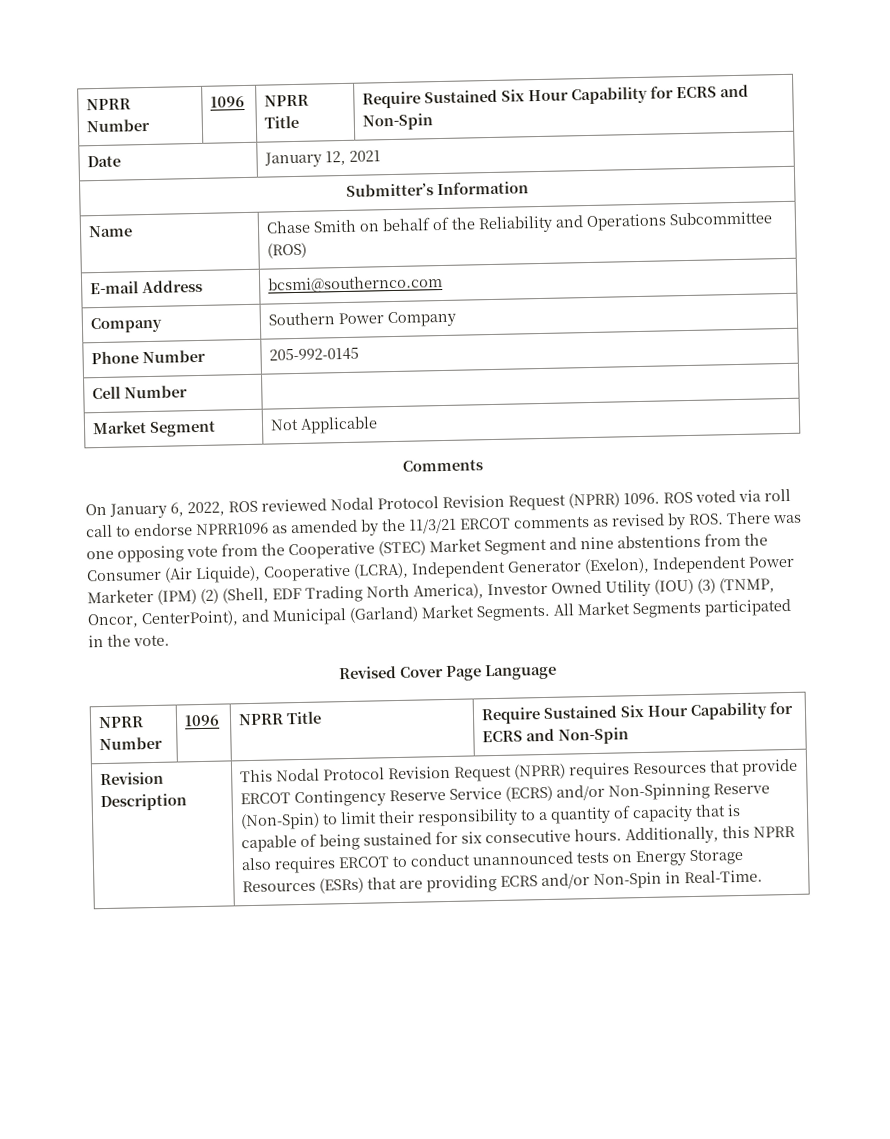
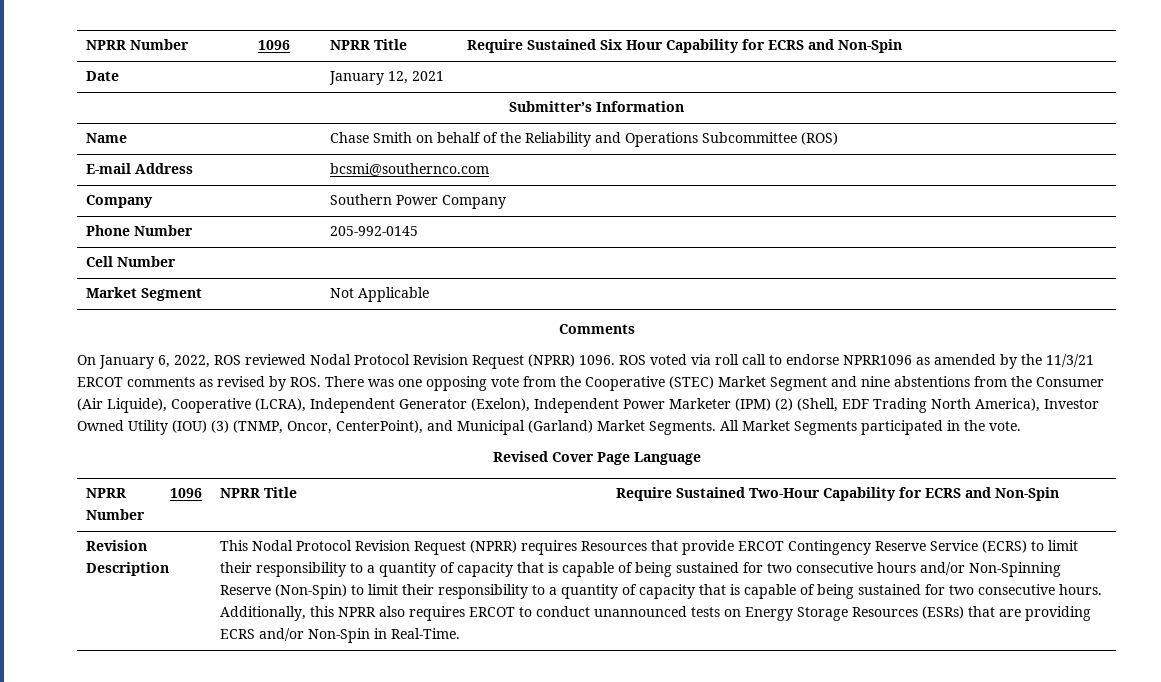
[620,704,690,718] Six Hour -> [748,488,820,498] Two-Hour
(554, 793) none -> [1030,540,1078,551] [219,562,916,577] to limit their responsibility to a quantity of capacity that is capable of being sustained for two consecutive hours
[461,831,484,844] six -> [948,585,974,595] two

